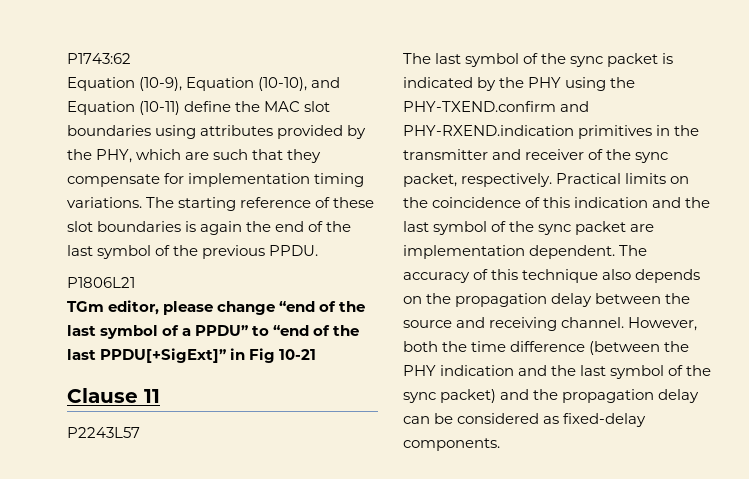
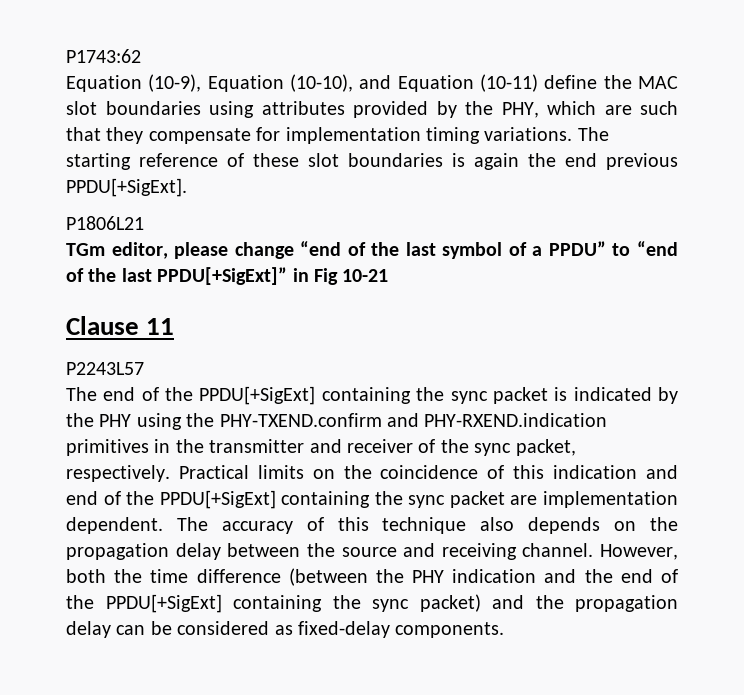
[308,221,352,232] [67,245,319,259] of the last symbol of the previous PPDU. -> [606,153,678,170] [66,178,187,197] previous PPDU[+SigExt].
[435,53,539,67] last symbol of -> [103,386,411,405] end of the PPDU[+SigExt] containing
[685,197,711,208] [403,221,507,235] the last symbol of -> [66,490,371,509] end of the PPDU[+SigExt] containing
[580,365,684,379] last symbol of -> [620,569,678,583] [66,594,322,613] end of the PPDU[+SigExt] containing

